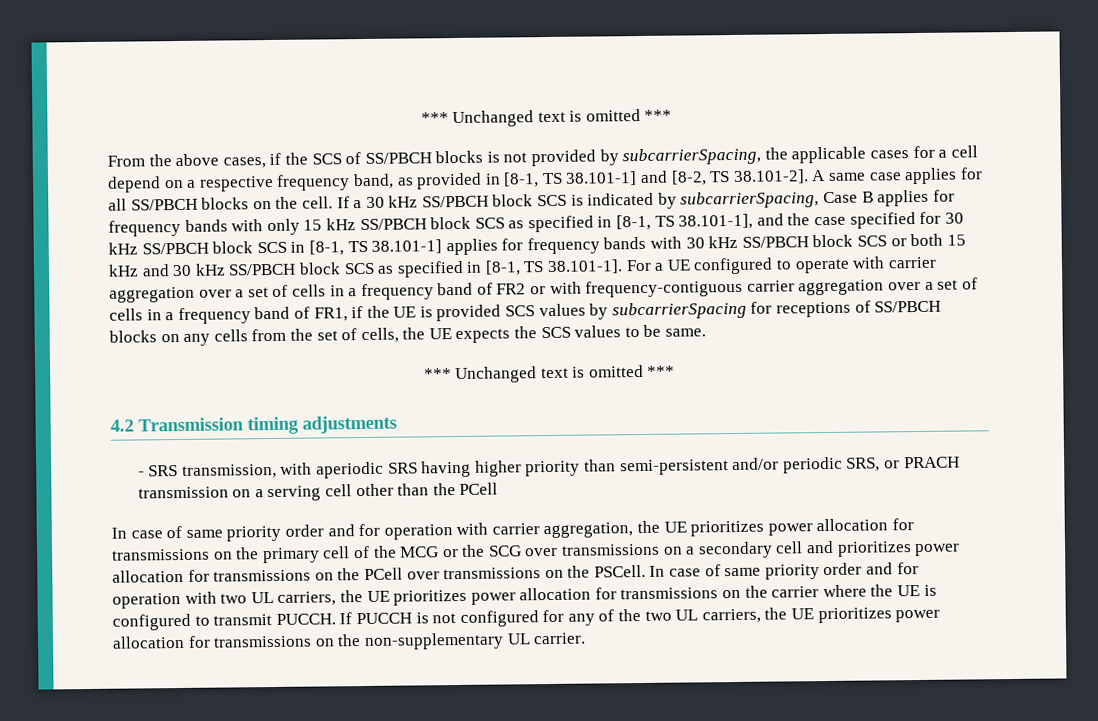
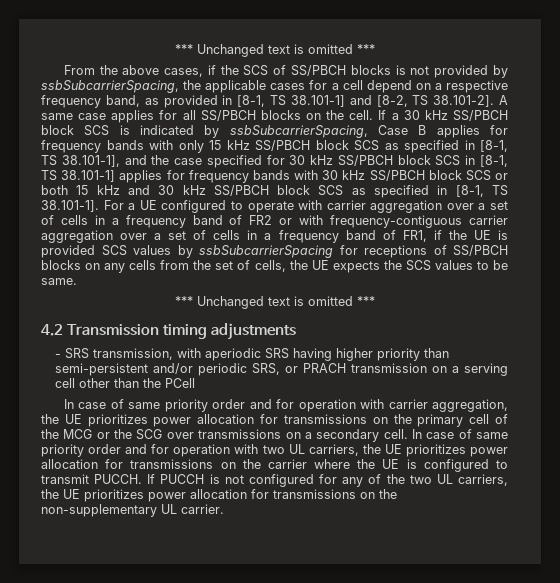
[622,147,762,166] subcarrierSpacing, -> [41,80,179,93] ssbSubcarrierSpacing,
[680,191,820,209] subcarrierSpacing, -> [229,125,368,138] ssbSubcarrierSpacing,
[611,301,747,320] subcarrierSpacing -> [199,245,333,258] ssbSubcarrierSpacing
[775,540,961,557] [112,564,646,583] cell and prioritizes power allocation for transmissions on the PCell over transmissions on the PSCell. -> [383,429,408,439] cell.

